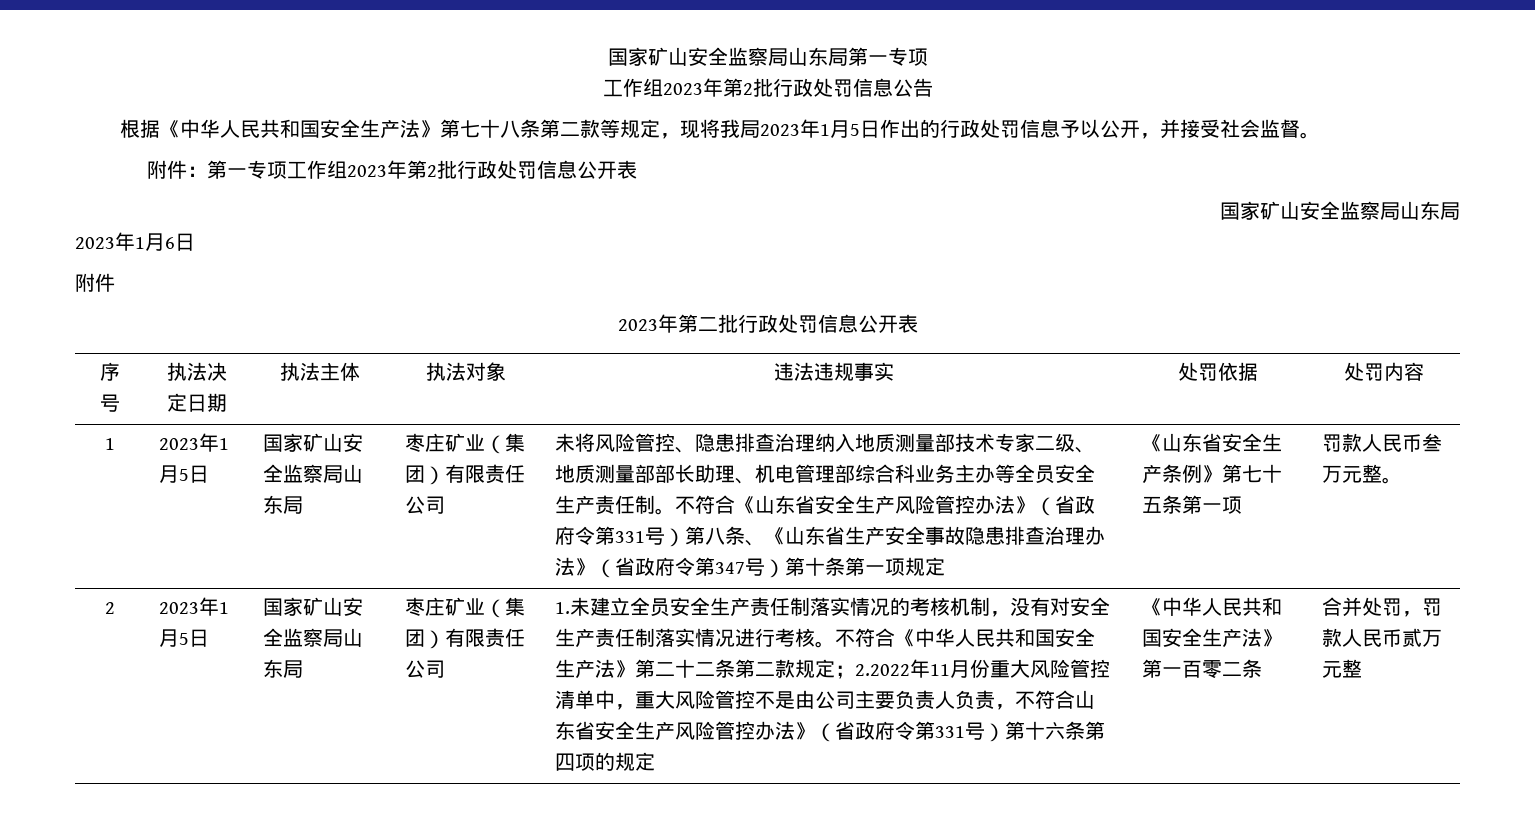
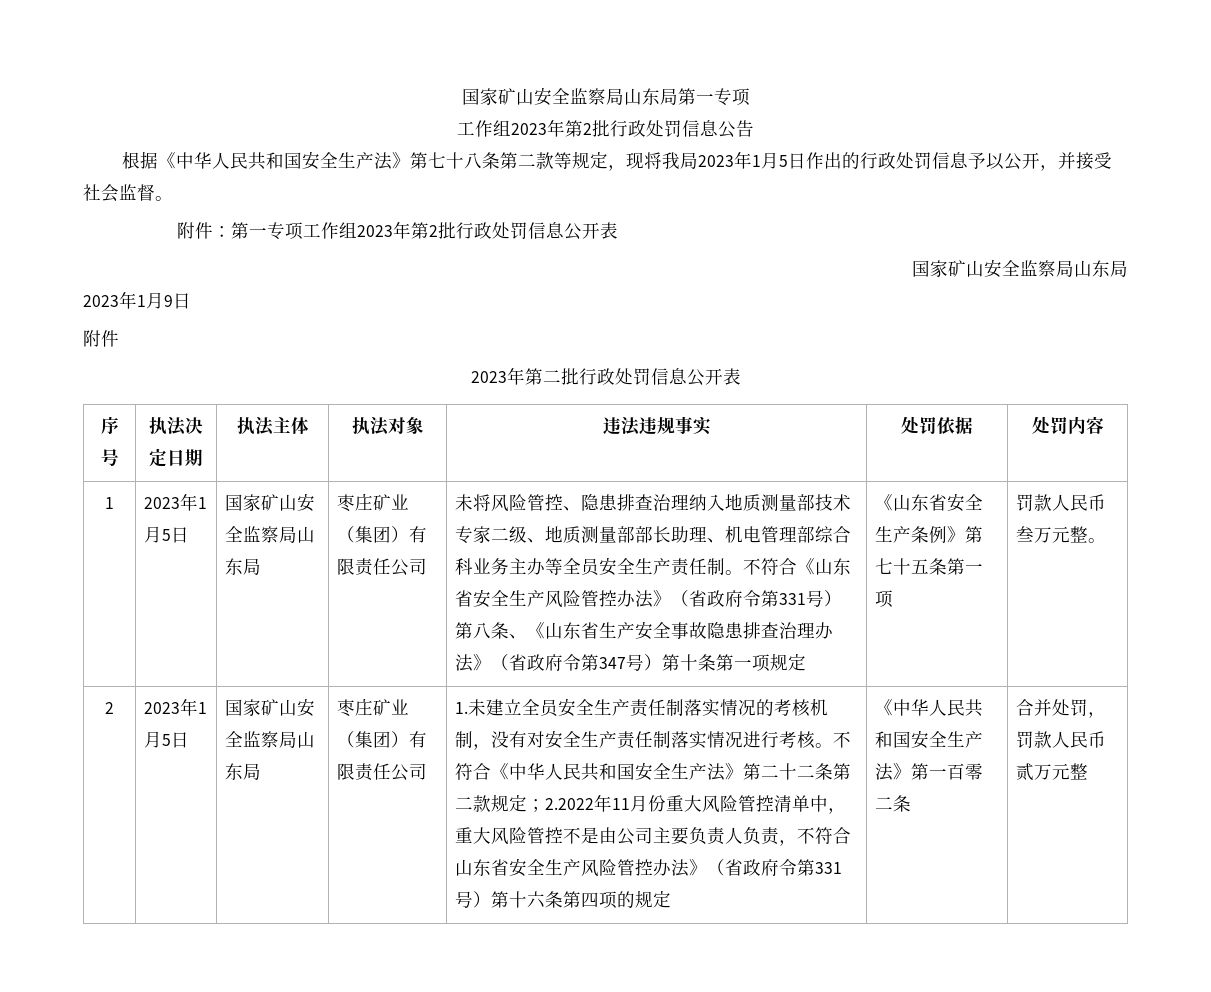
[165,237,175,249] 6 -> [164,295,173,307] 9

